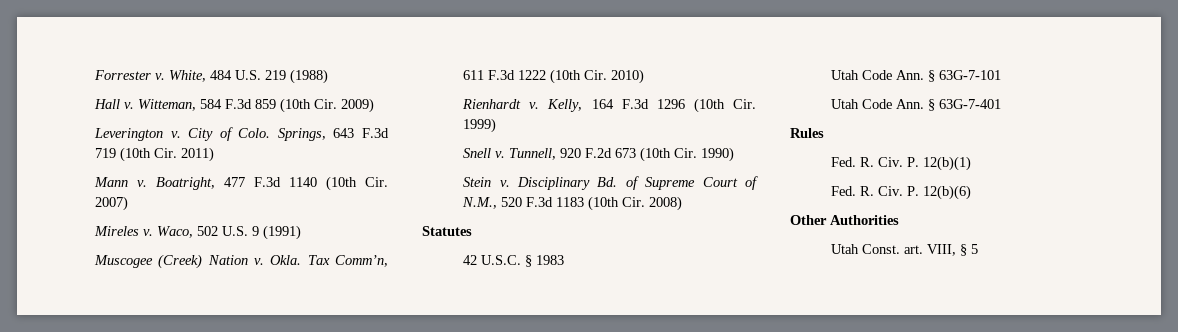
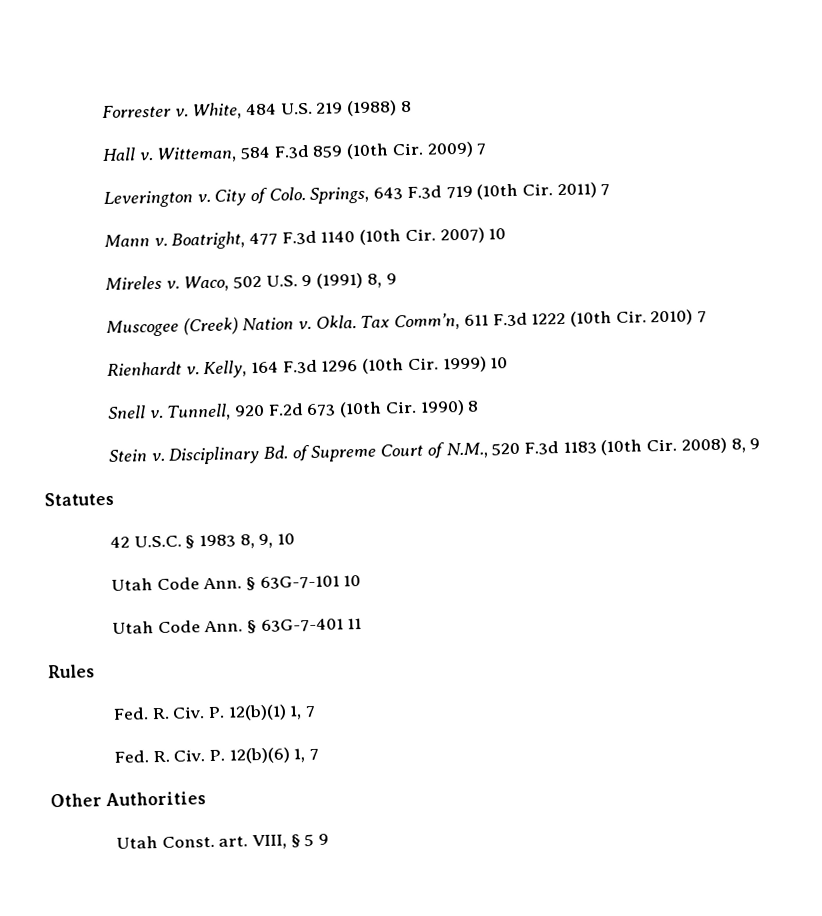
(329, 76) none -> [399,100,412,113] 8
(375, 105) none -> [476,143,488,155] 7
(215, 154) none -> [600,184,611,196] 7
(129, 203) none -> [488,228,507,240] 10
(302, 232) none -> [366,273,397,288] 8, 9
(645, 76) none -> [697,311,708,323] 7
(497, 125) none -> [490,357,509,369] 10
(735, 154) none -> [467,400,480,412] 8
(683, 203) none -> [730,438,761,453] 8, 9
(565, 260) none -> [239,533,296,549] 8, 9, 10
(1002, 75) none -> [343,575,362,587] 10
(1002, 104) none -> [347,617,363,630] 11
(972, 163) none -> [289,705,317,720] 1, 7
(972, 192) none -> [293,748,320,763] 1, 7
(979, 249) none -> [318,833,330,845] 9

